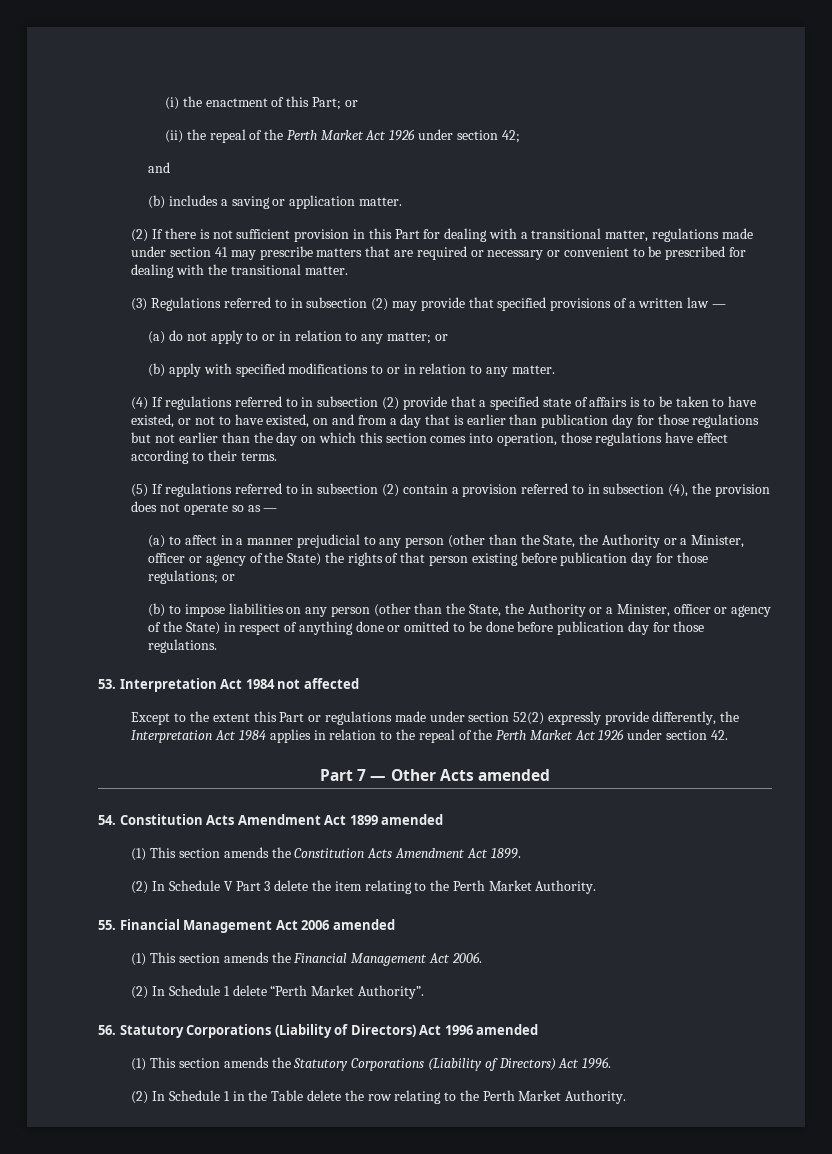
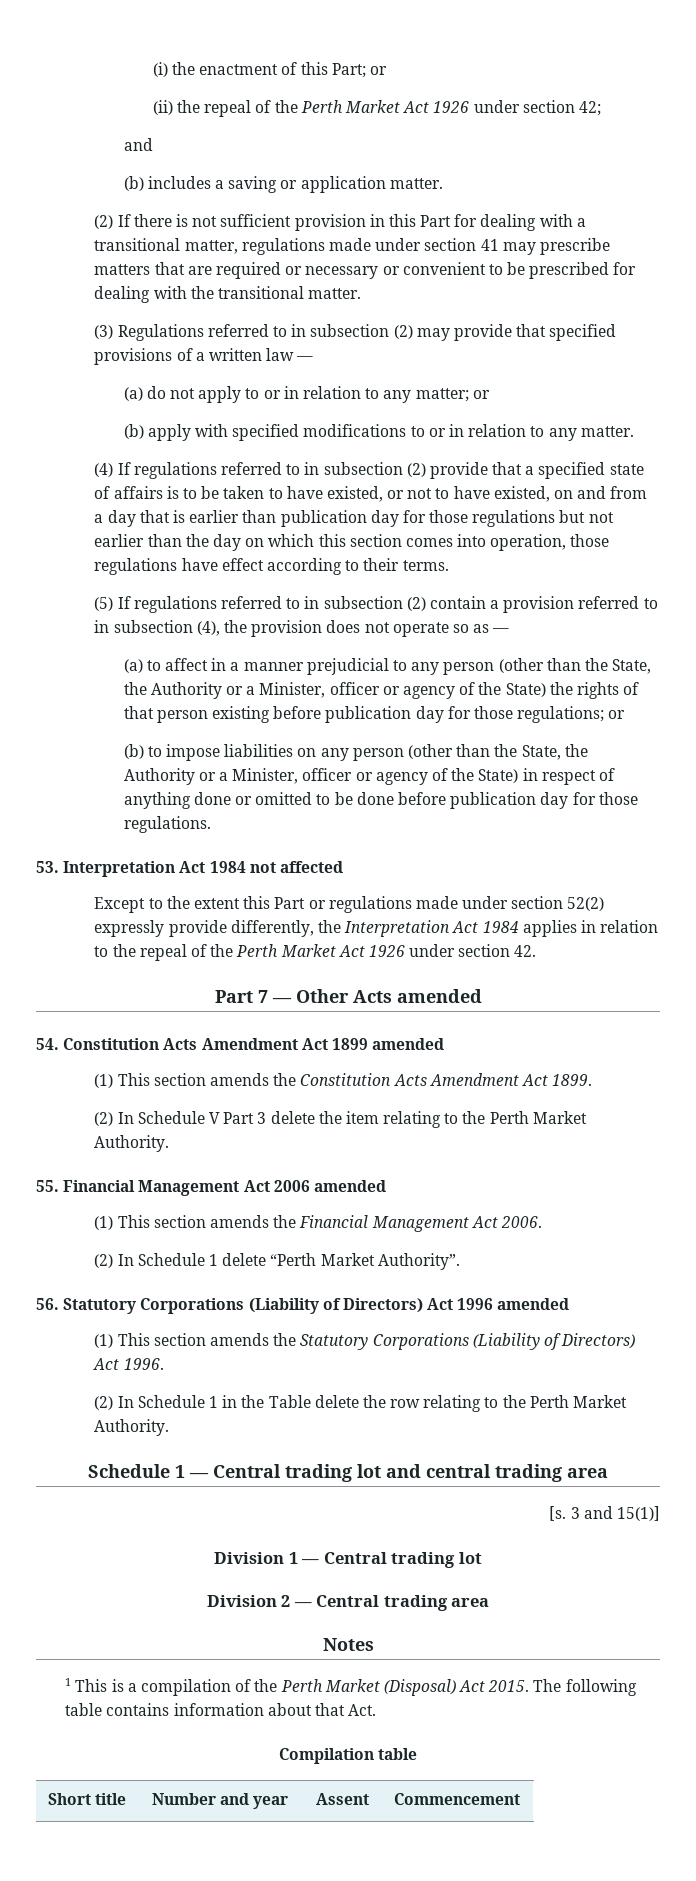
(627, 1097) none -> [88,1464,608,1482] [549,1506,660,1521] [214,1552,482,1568] [206,1595,490,1611] [322,1638,374,1651] [65,1678,637,1696] [65,1703,377,1716] [278,1748,418,1764] [47,1793,127,1805] [151,1793,289,1809] [315,1793,369,1805] [393,1793,520,1805] // Schedule 1 — Central trading lot and central trading area // [s. 3 and 15(1)] // Division 1 — Central trading lot // Division 2 — Central trading area // Notes // 1 This is a compilation of the Perth Market (Disposal) Act 2015. The following table contains information about that Act. // Compilation table // Short title | Number and year | Assent | Commencement

